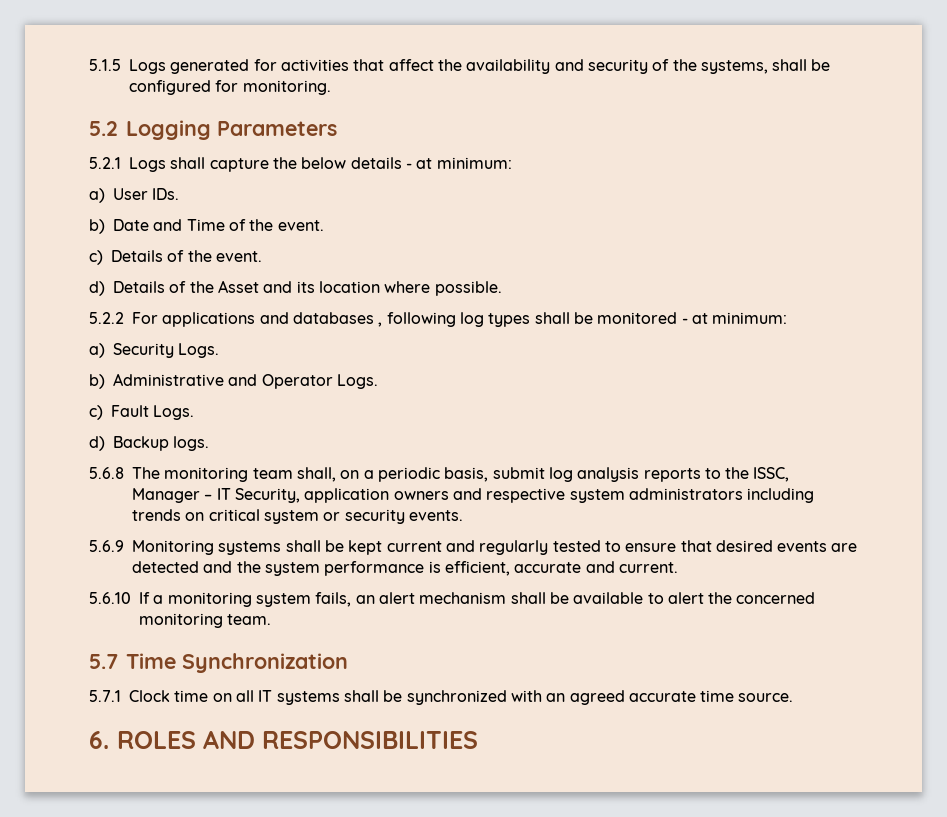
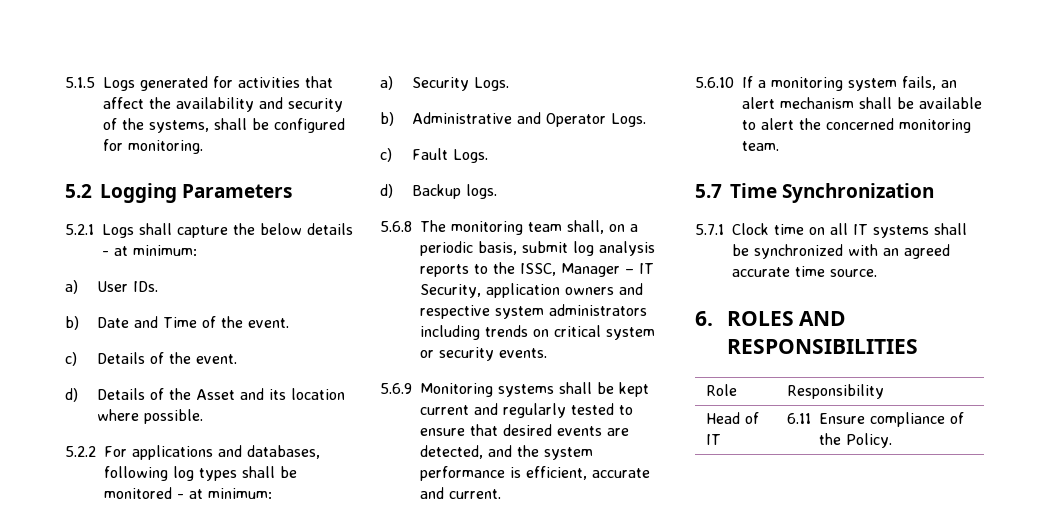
[292,312,383,327] databases , -> [247,445,320,459] databases,
[132,561,199,573] detected -> [420,445,483,459] detected,
(478, 740) none -> [706,384,738,396] [787,384,885,399] [706,412,760,424] [706,434,722,445] [787,412,965,427] [819,433,893,448] // Role | Responsibility // Head of IT | 6.11 Ensure compliance of the Policy.

